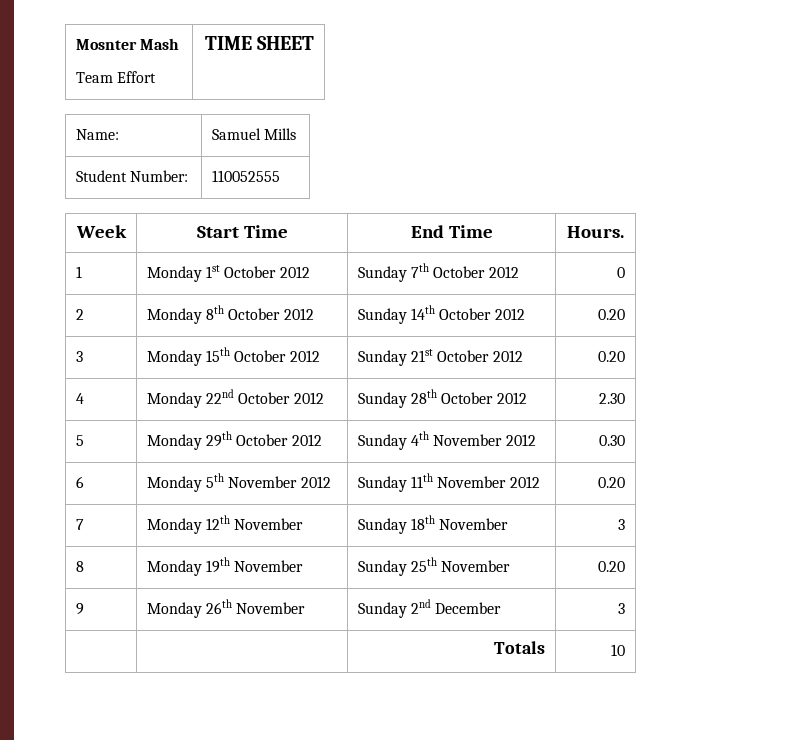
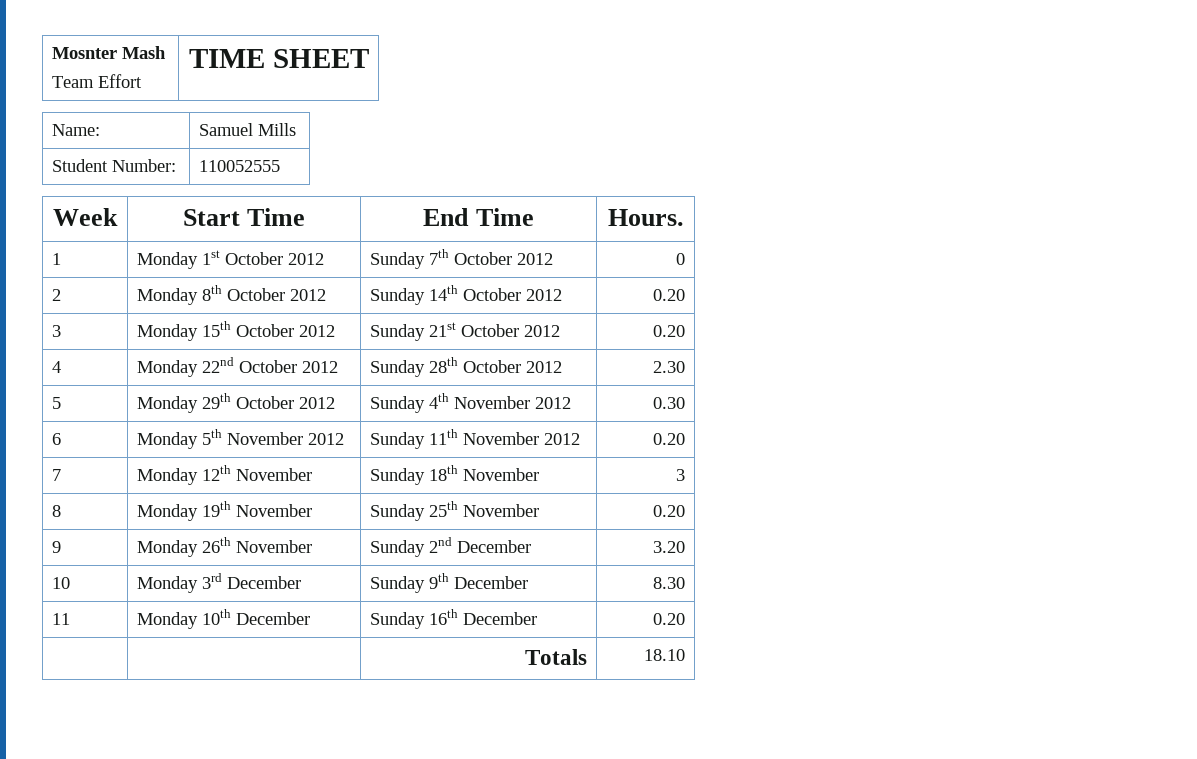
[618,603,626,614] 3 -> [652,541,685,553] [52,577,71,589] [137,573,302,593] [370,573,529,593] [652,577,685,589] [52,613,71,625] [137,609,311,629] [370,609,538,629] [652,613,685,625] 3.20 // 10 | Monday 3rd December | Sunday 9th December | 8.30 // 11 | Monday 10th December | Sunday 16th December | 0.20
[611,644,626,656] 10 -> [643,649,685,661] 18.10

